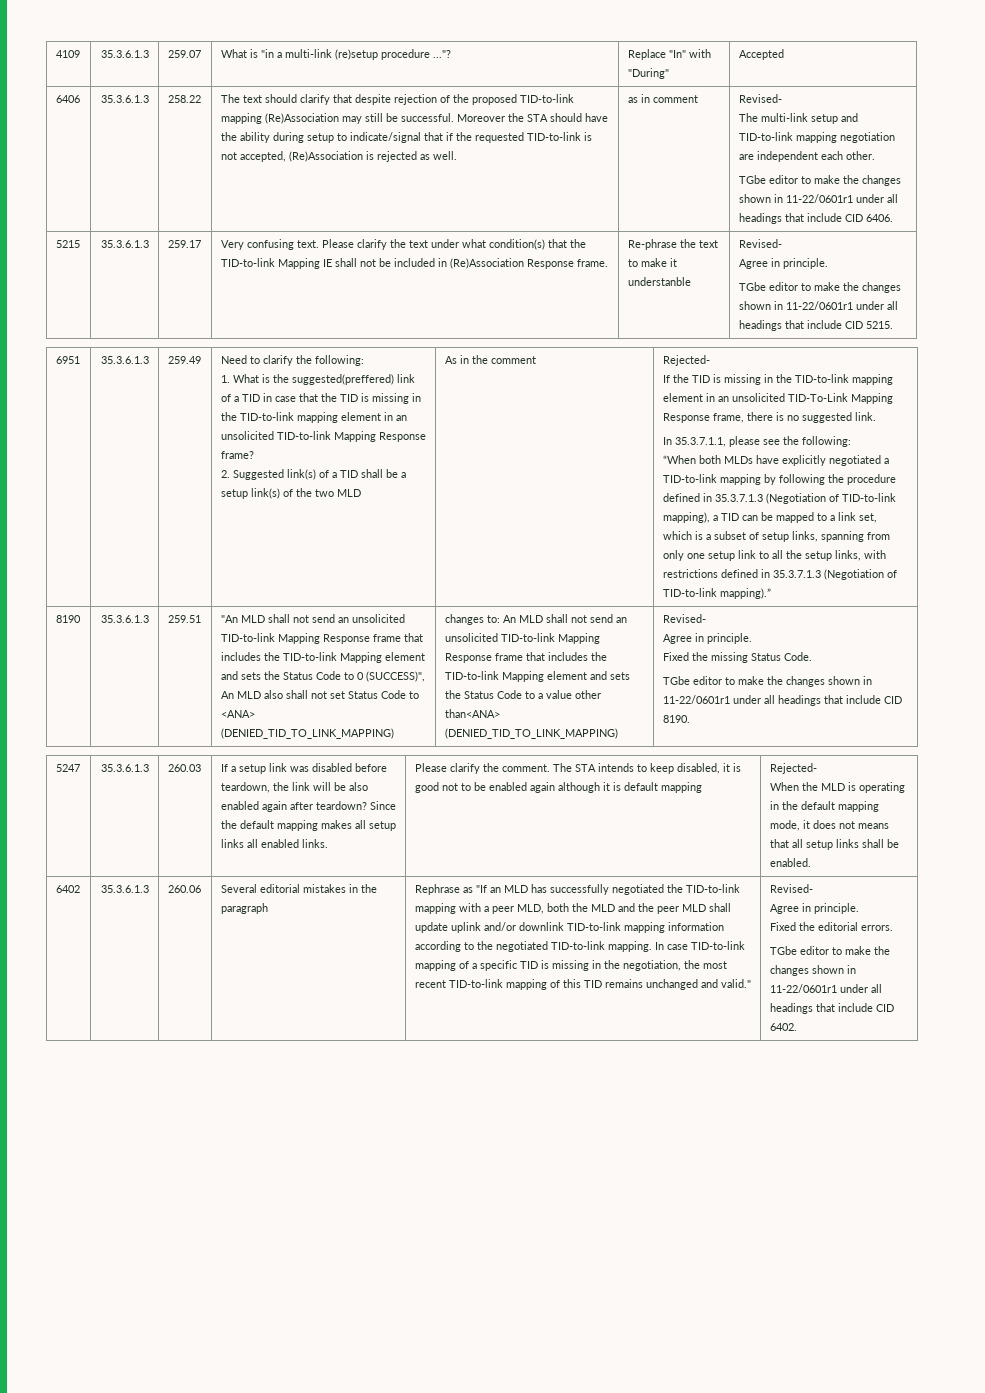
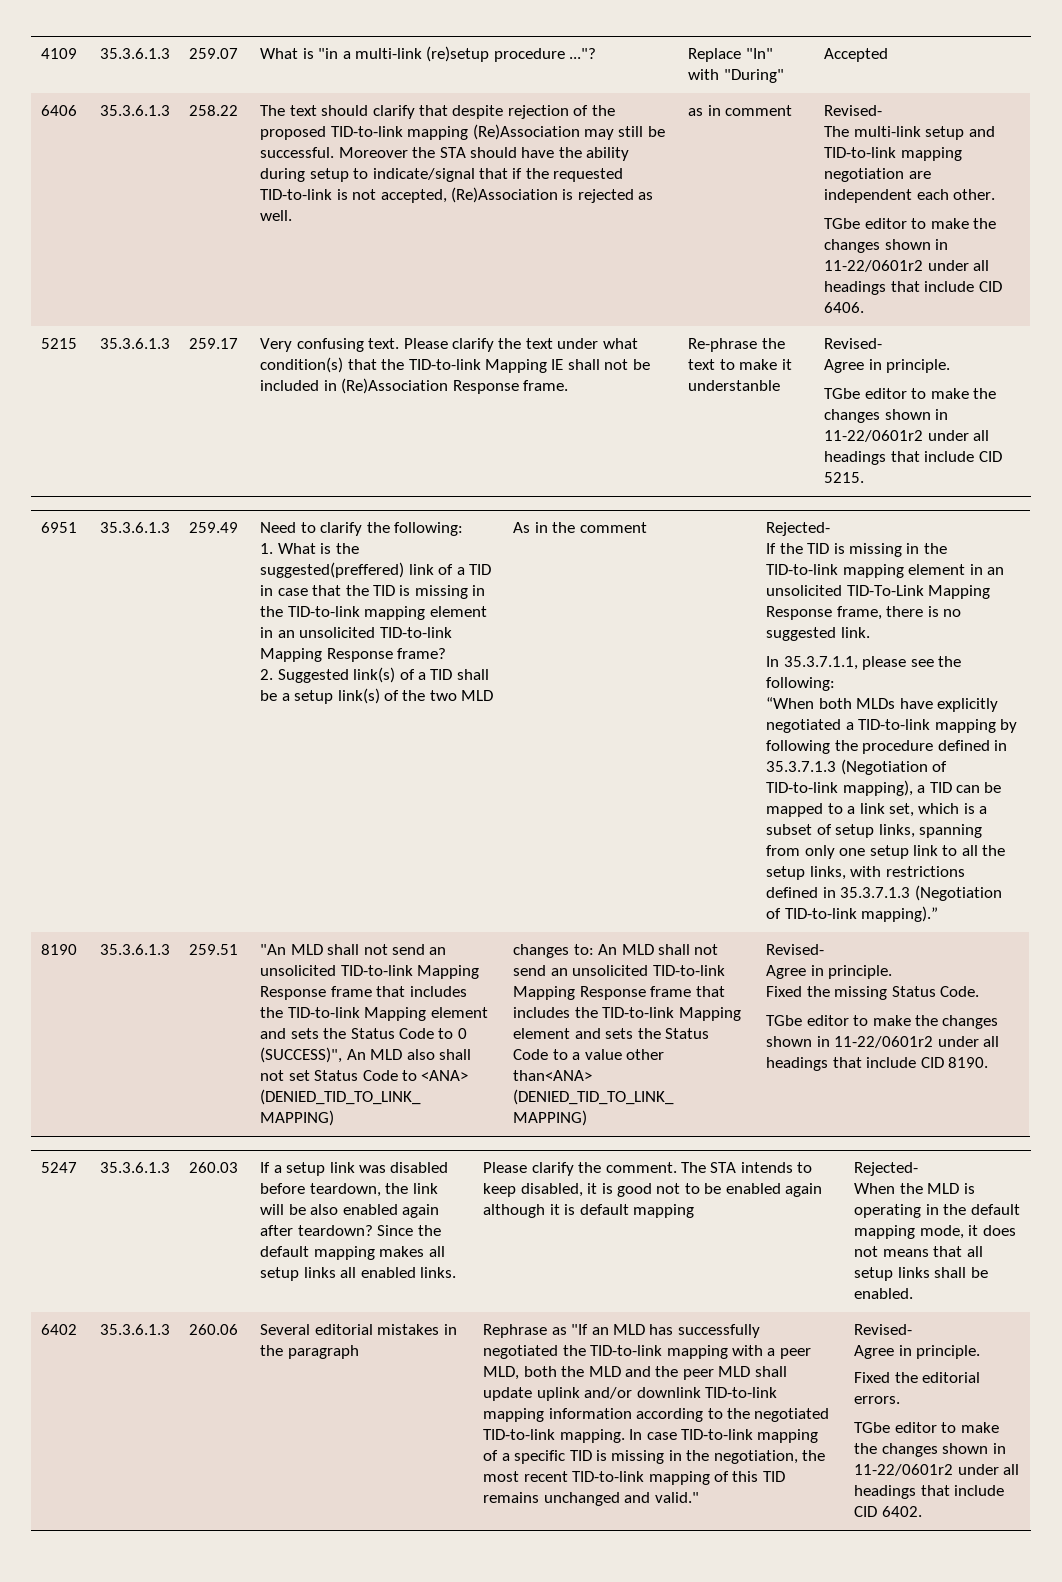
[785,194,853,203] 11-22/0601r1 -> [824,260,924,272] 11-22/0601r2
[785,301,853,310] 11-22/0601r1 -> [824,430,924,442] 11-22/0601r2
[662,695,730,704] 11-22/0601r1 -> [834,1036,934,1048] 11-22/0601r2
[769,984,837,993] 11-22/0601r1 -> [854,1464,954,1476] 11-22/0601r2

